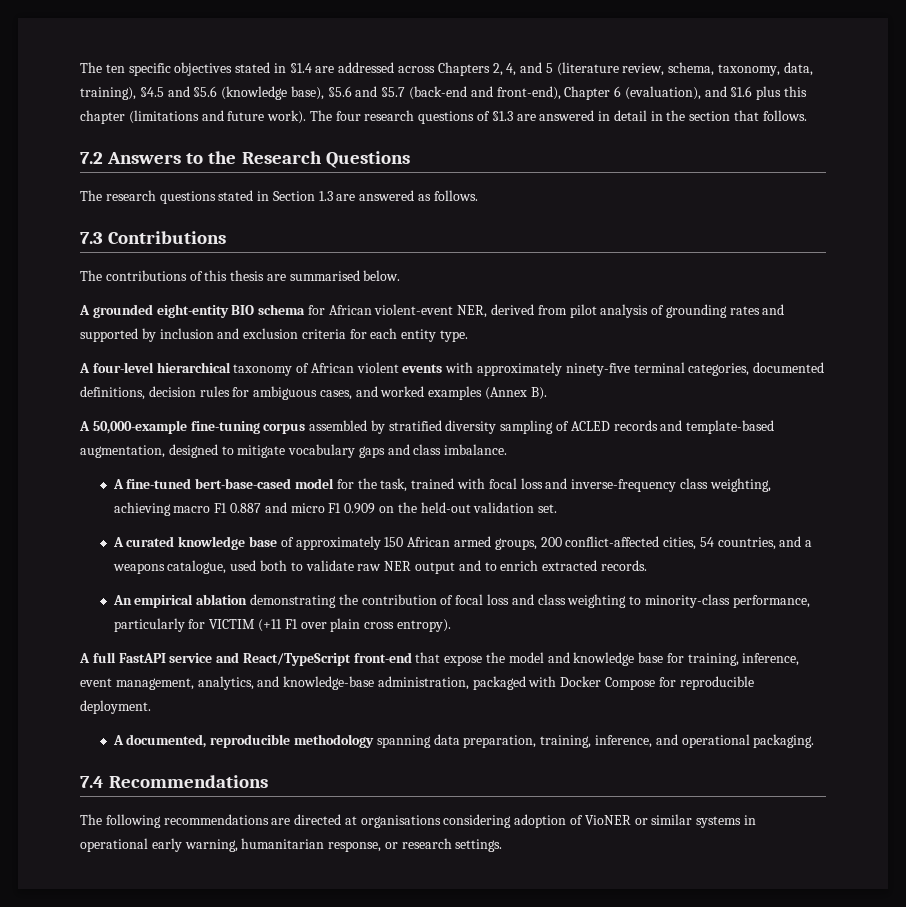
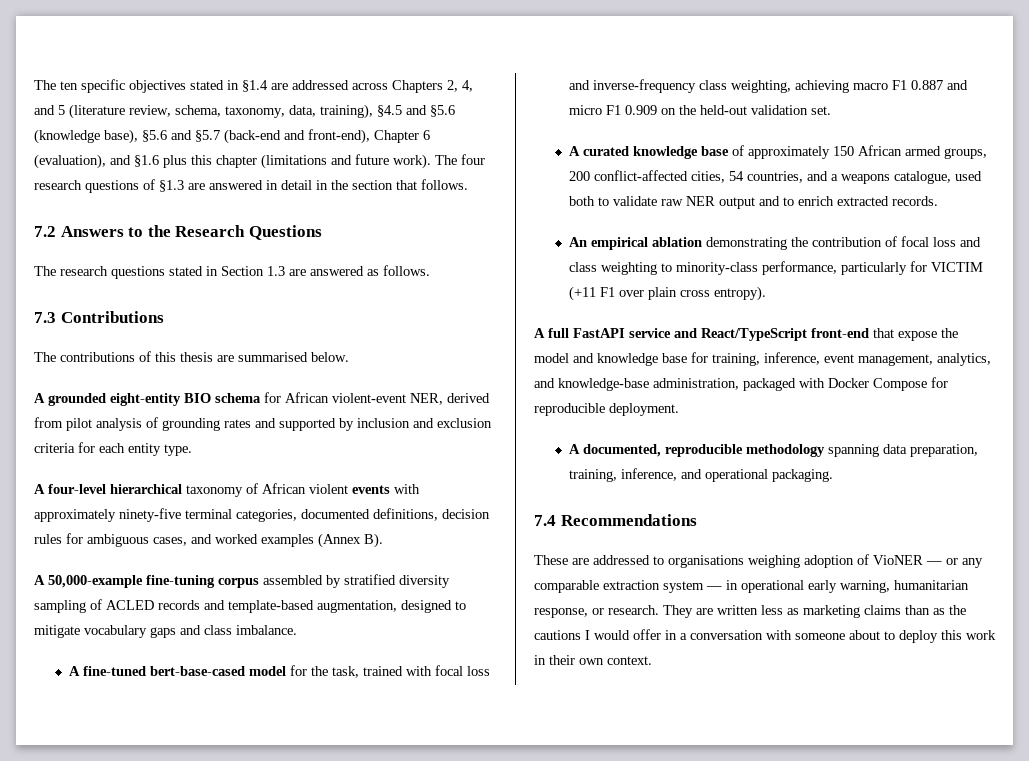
[80,814,742,828] The following recommendations are directed at organisations considering adoption of VioNER or similar systems -> [534,554,983,568] [534,580,722,593] These are addressed to organisations weighing adoption of VioNER — or any comparable extraction system —
[401,838,503,852] research settings. -> [608,605,966,618] [534,629,996,643] [534,655,652,665] research. They are written less as marketing claims than as the cautions I would offer in a conversation with someone about to deploy this work in their own context.

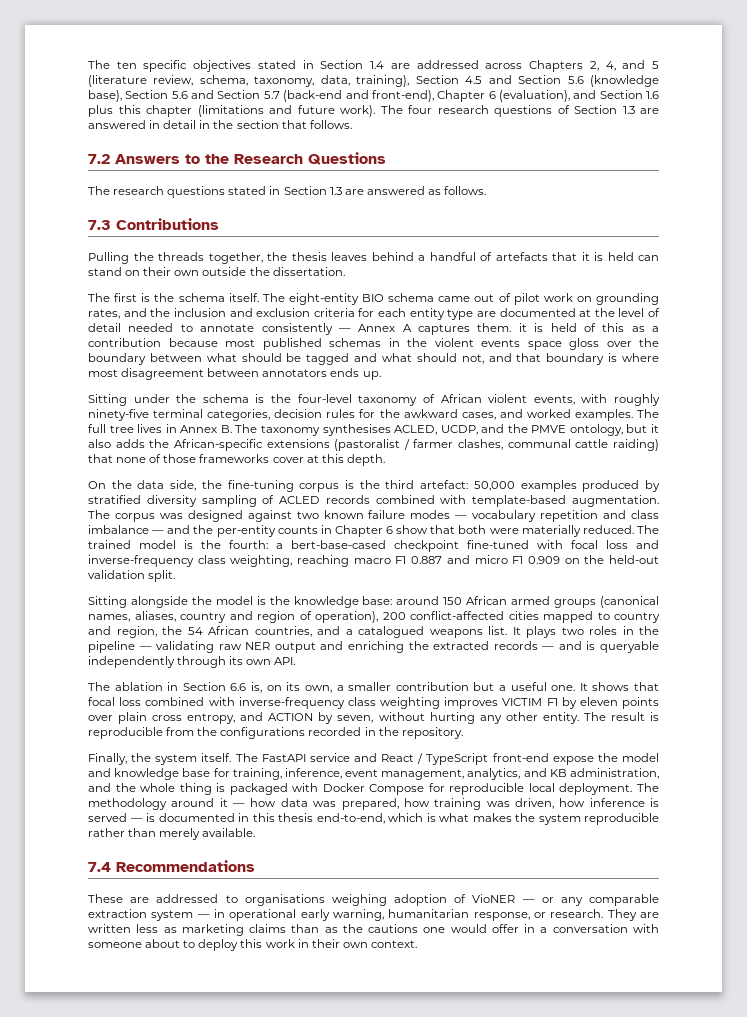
[242,80,268,92] §1.4 -> [320,60,385,69] Section 1.4
[377,105,455,117] [34,129,220,144] §4.5 and §5.6 (knowledge base), §5.6 and §5.7 -> [415,75,659,87] [88,90,280,102] Section 4.5 and Section 5.6 (knowledge base), Section 5.6 and Section 5.7
[134,155,159,167] §1.6 -> [599,90,659,99] Section 1.6
[159,180,184,192] §1.3 -> [574,105,635,114] Section 1.3
[34,351,349,362] [34,392,490,406] [34,417,354,431] The contributions of this thesis are summarised below. // A grounded eight-entity BIO schema for African violent-event NER, derived from pilot analysis of grounding rates and supported by -> [88,252,659,264] [88,267,345,276] [88,293,659,305] [88,308,171,319] Pulling the threads together, the thesis leaves behind a handful of artefacts that it is held can stand on their own outside the dissertation. // The first is the schema itself. The eight-entity BIO schema came out of pilot work on grounding rates, and the
[164,444,192,456] [34,484,182,494] type. // A four-level hierarchical -> [447,308,660,320] [88,323,659,335] [88,338,659,350] [88,353,659,365] [88,368,381,380] [88,394,352,406] type are documented at the level of detail needed to annotate consistently — Annex A captures them. it is held of this as a contribution because most published schemas in the violent events space gloss over the boundary between what should be tagged and what should not, and that boundary is where most disagreement between annotators ends up. // Sitting under the schema is the four-level
[352,484,420,494] [34,509,116,522] events with approximately -> [533,394,661,406] events, with roughly
[301,508,438,521] documented definitions, -> (271, 415) none
[87,534,149,547] ambiguous -> [379,409,458,418] the awkward
[261,533,383,548] [34,575,323,588] examples (Annex B). // A 50,000-example fine-tuning corpus assembled -> [574,409,659,421] [88,424,659,436] [88,439,659,451] [88,454,385,466] [88,480,640,492] examples. The full tree lives in Annex B. The taxonomy synthesises ACLED, UCDP, and the PMVE ontology, but it also adds the African-specific extensions (pastoralist / farmer clashes, communal cattle raiding) that none of those frameworks cover at this depth. // On the data side, the fine-tuning corpus is the third artefact: 50,000 examples produced
[204,600,466,613] [34,625,297,638] [69,665,404,678] and template-based augmentation, designed to mitigate vocabulary gaps and class imbalance. // A fine-tuned bert-base-cased model for the task, trained -> [375,495,659,507] [88,510,659,522] [88,525,659,537] [88,540,529,552] combined with template-based augmentation. The corpus was designed against two known failure modes — vocabulary repetition and class imbalance — and the per-entity counts in Chapter 6 show that both were materially reduced. The trained model is the fourth: a bert-base-cased checkpoint fine-tuned
[795,80,850,93] achieving -> [297,555,350,567] reaching
[811,106,832,115] [569,145,988,159] [569,170,983,184] [569,196,939,209] [569,236,982,250] [569,261,984,275] [569,286,767,301] [534,328,894,341] set. // A curated knowledge base of approximately 150 African armed groups, 200 conflict-affected cities, 54 countries, and a weapons catalogue, used both to validate raw NER output and to enrich extracted records. // An empirical ablation demonstrating the contribution of focal loss and class weighting to minority-class performance, particularly for VICTIM (+11 F1 over plain cross entropy). // A full FastAPI service and React/TypeScript front-end that -> [148,570,176,582] [88,596,659,608] [88,611,660,623] [88,626,659,638] [88,641,659,653] [88,656,296,668] [88,682,659,693] [88,697,660,709] [88,712,659,724] [88,727,463,739] [88,753,549,765] split. // Sitting alongside the model is the knowledge base: around 150 African armed groups (canonical names, aliases, country and region of operation), 200 conflict-affected cities mapped to country and region, the 54 African countries, and a catalogued weapons list. It plays two roles in the pipeline — validating raw NER output and enriching the extracted records — and is queryable independently through its own API. // The ablation in Section 6.6 is, on its own, a smaller contribution but a useful one. It shows that focal loss combined with inverse-frequency class weighting improves VICTIM F1 by eleven points over plain cross entropy, and ACTION by seven, without hurting any other entity. The result is reproducible from the configurations recorded in the repository. // Finally, the system itself. The FastAPI service and React / TypeScript front-end
[558,378,739,391] knowledge-base administration, -> [549,768,659,779] [88,783,226,795] KB administration, and the whole thing is
(605, 409) none -> [528,783,555,792] local
[569,444,979,457] [569,468,834,482] // A documented, reproducible methodology spanning data preparation, training, inference, and operational packaging. -> [637,783,660,792] [88,798,659,810] [88,813,659,825] [88,828,256,840] The methodology around it — how data was prepared, how training was driven, how inference is served — is documented in this thesis end-to-end, which is what makes the system reproducible rather than merely available.
[585,630,590,640] I -> [423,927,446,933] one

